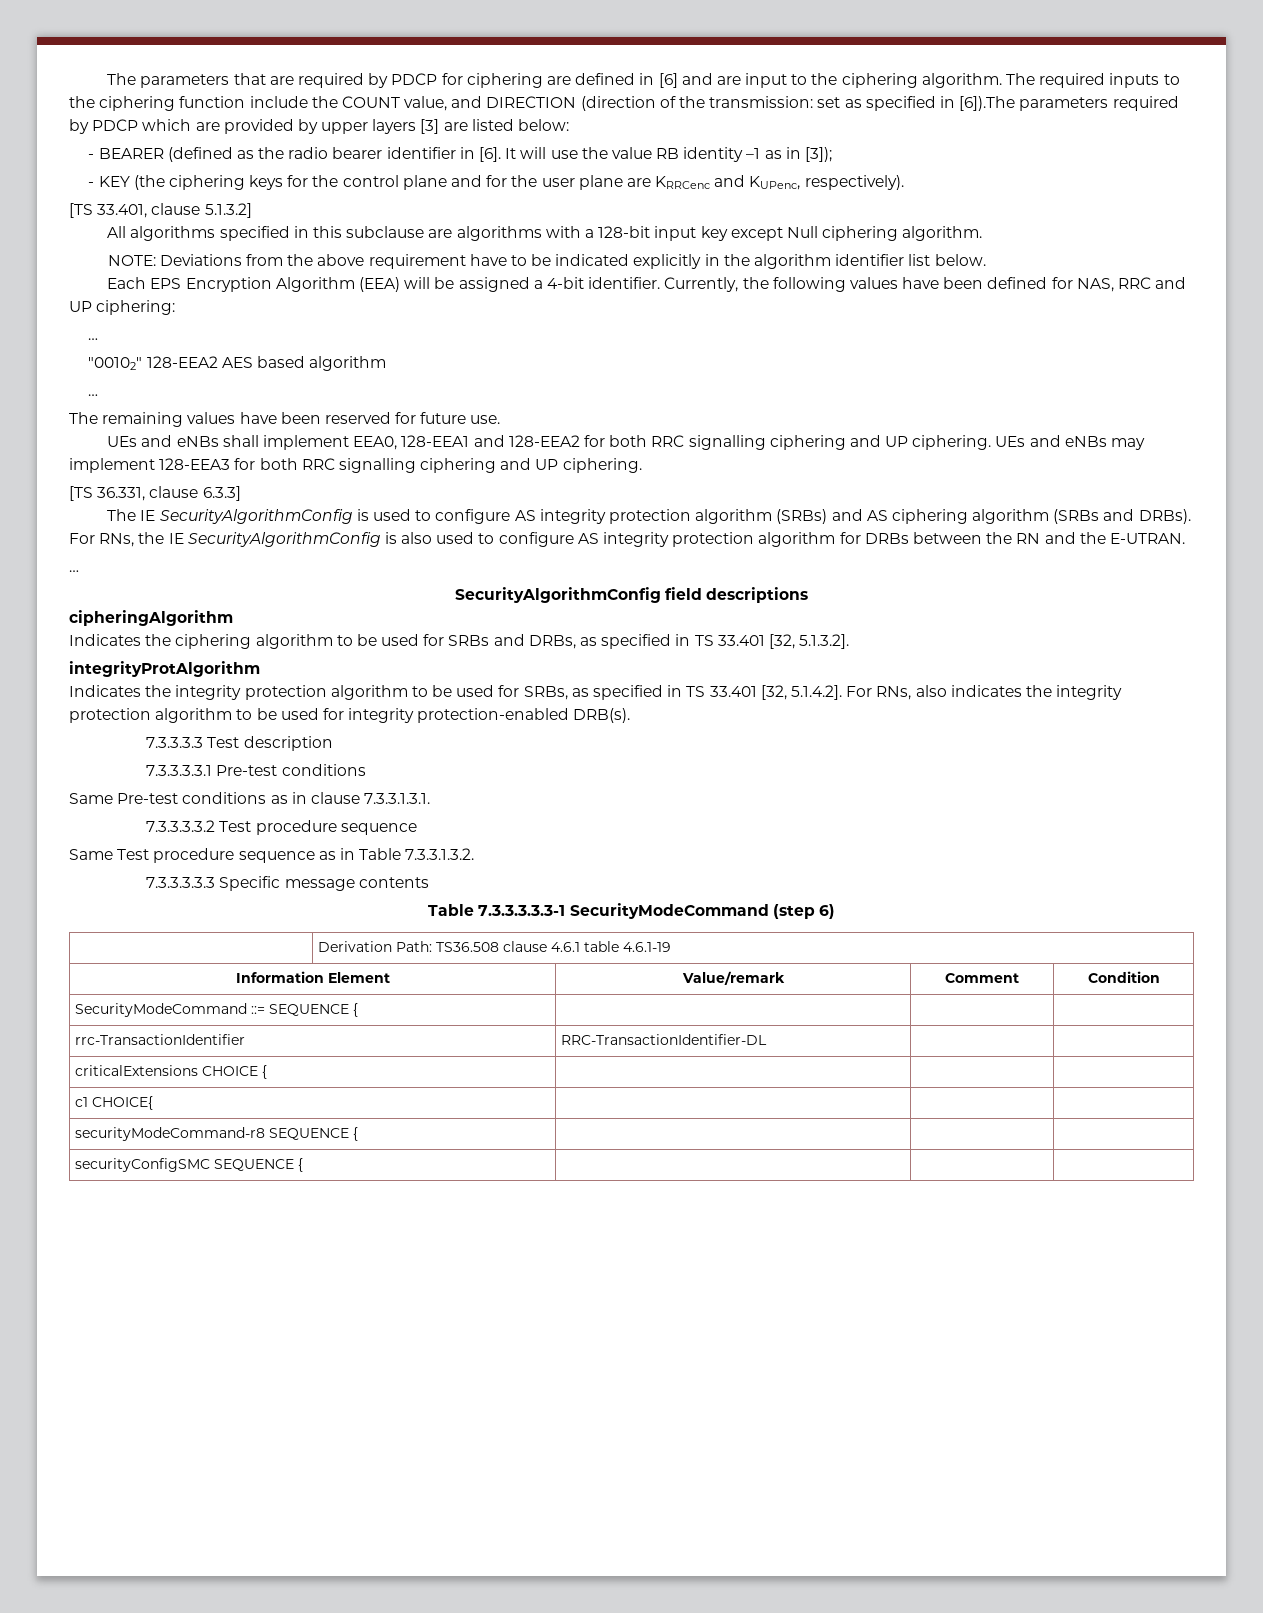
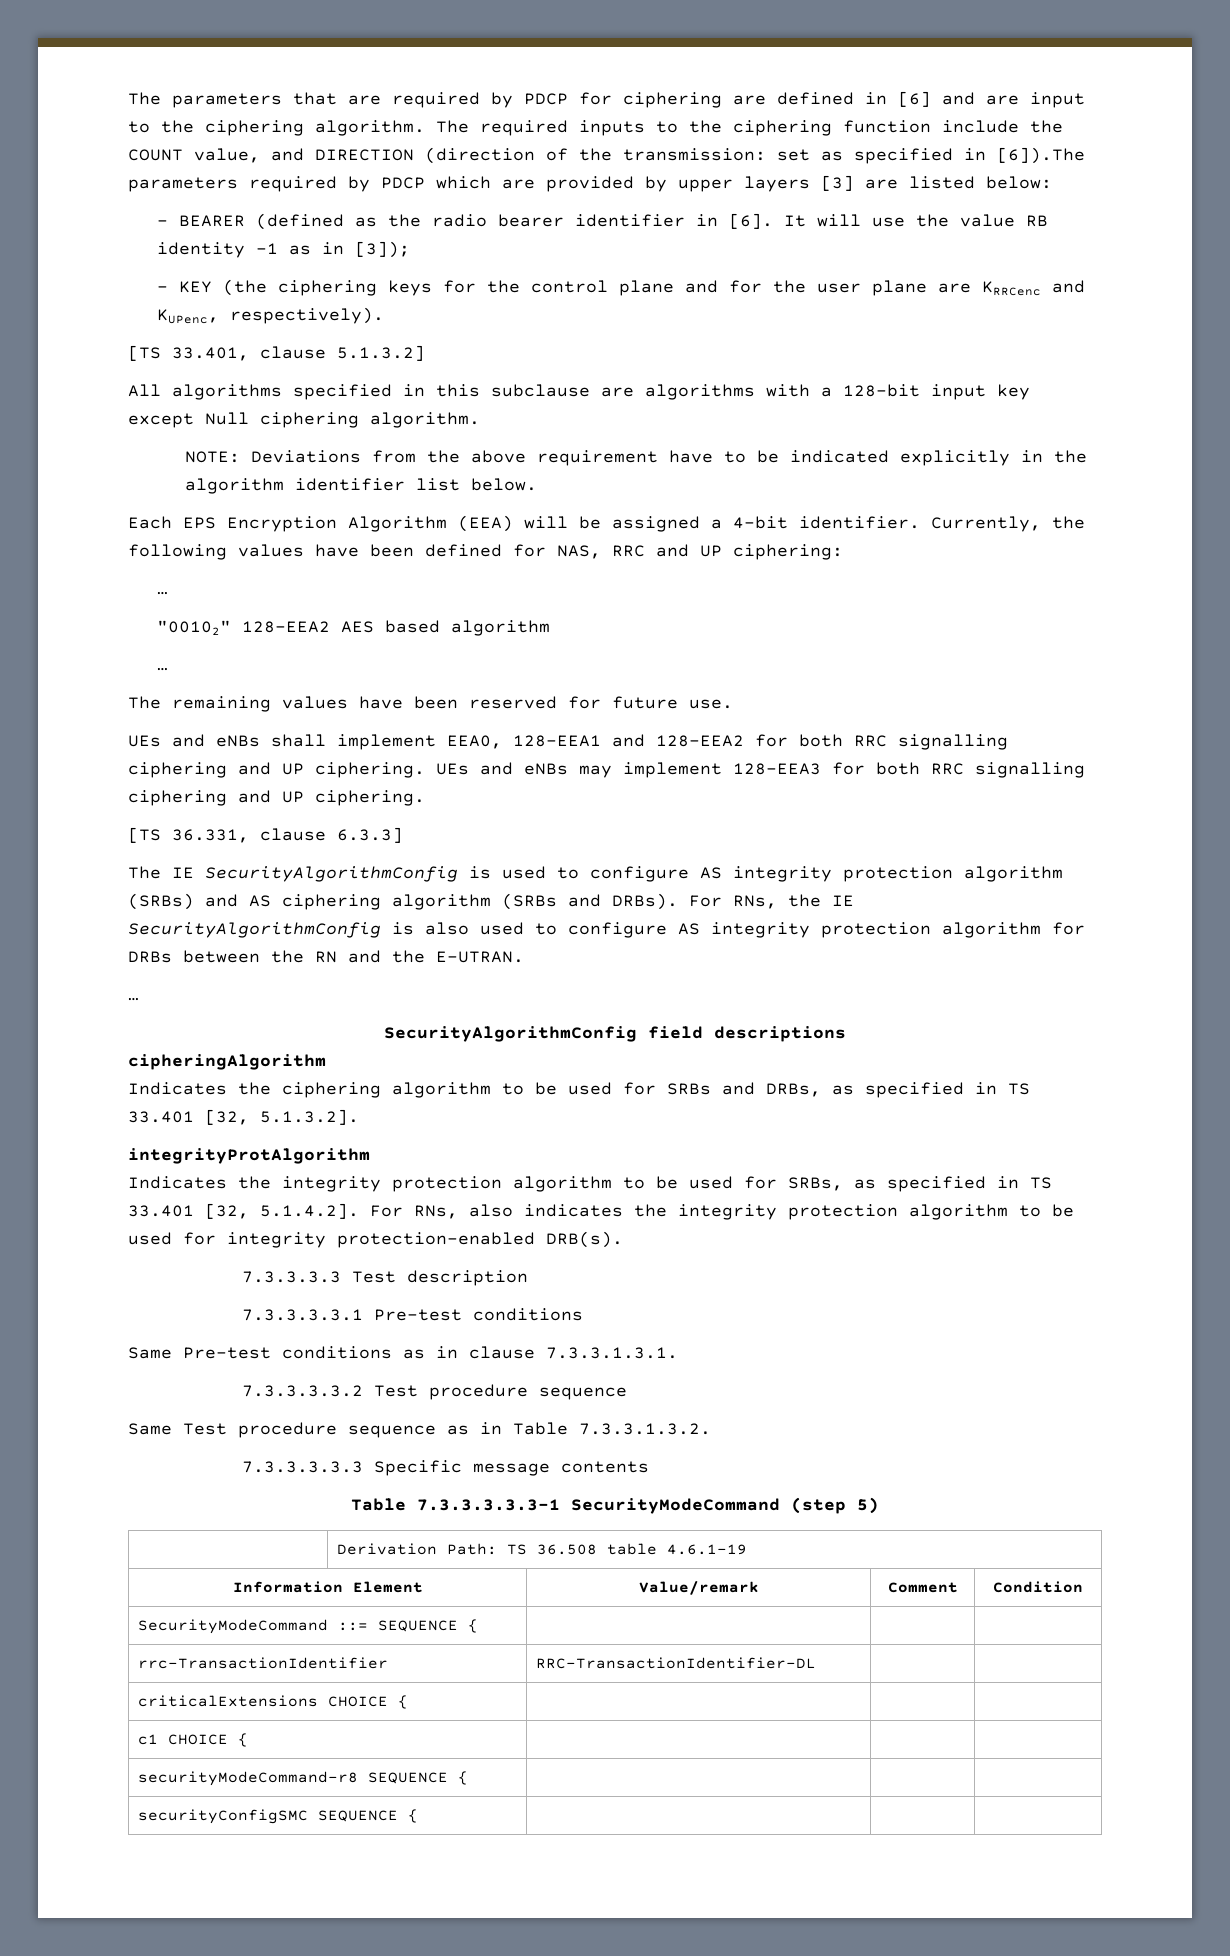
[818,904,835,919] 6) -> [857,1497,879,1514] 5)
[436,941,581,952] TS36.508 clause 4.6.1 -> [506,1544,597,1555] TS 36.508
[92,1096,154,1110] CHOICE{ -> [167,1733,248,1747] CHOICE {

